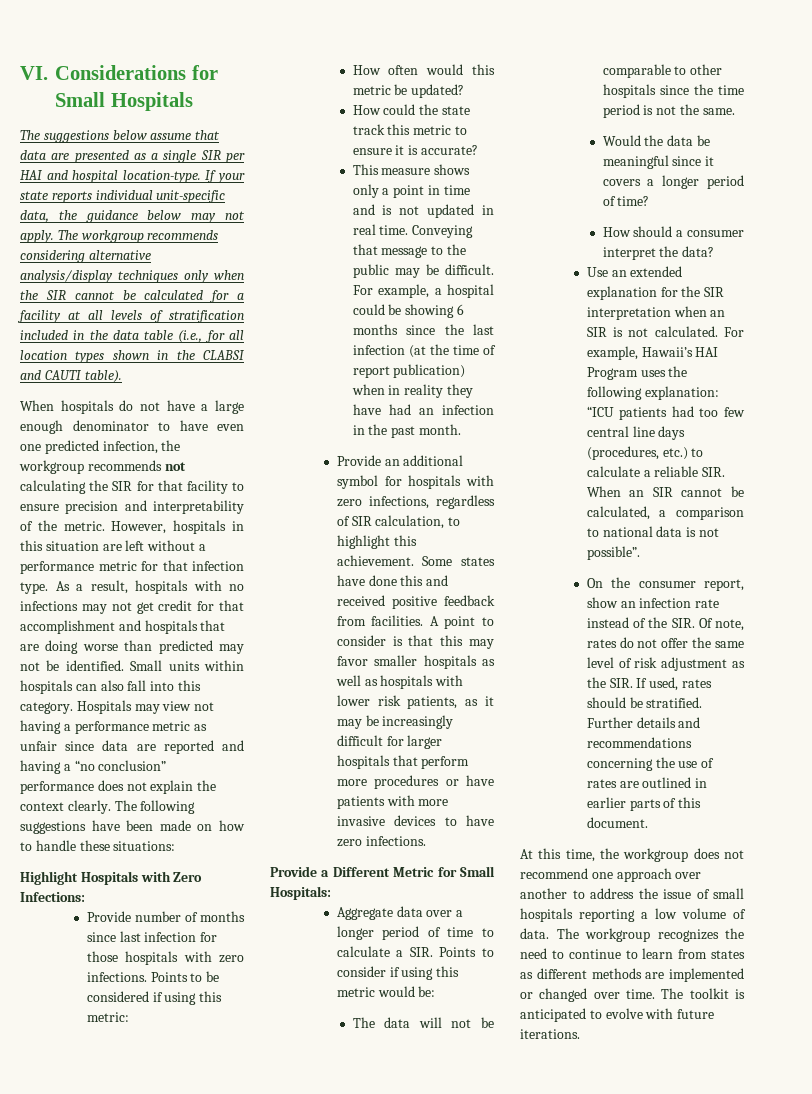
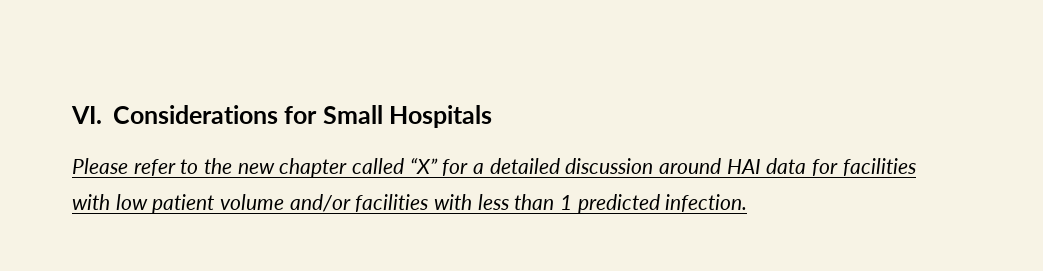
[20,130,221,143] [20,150,245,163] [20,170,245,183] [20,190,226,203] [20,210,245,223] [20,230,219,243] [20,250,151,263] [20,270,244,283] [20,290,244,303] [17,310,244,323] [20,330,244,343] [20,350,246,363] [20,370,122,383] [20,400,244,414] [20,420,244,434] [20,440,181,454] [19,460,186,474] [20,480,244,494] [20,500,244,514] [20,520,244,534] [20,540,206,551] [20,560,244,574] [20,580,244,594] [20,600,245,614] [20,620,226,634] [20,640,244,654] [20,660,244,671] [20,680,201,694] [20,700,215,714] [20,720,208,734] [20,740,244,754] [20,760,167,774] [20,780,217,794] [20,800,196,814] [20,820,245,834] [20,840,176,851] [20,871,203,885] [20,892,85,902] [86,911,245,922] [86,931,218,942] [86,951,244,965] [86,971,220,982] [86,991,223,1005] [86,1012,129,1022] [352,64,495,75] [352,84,465,98] [352,104,470,115] [352,124,467,135] [352,145,478,155] [352,164,471,175] [352,184,470,198] [352,204,494,218] [352,224,474,238] [352,244,466,258] [352,264,494,278] [352,284,494,298] [352,304,464,318] [352,324,494,335] [352,344,496,358] [352,364,466,378] [351,384,473,398] [352,404,494,415] [352,424,461,438] [336,455,464,466] [336,475,494,489] [336,495,495,509] [336,515,461,529] [336,535,417,549] [336,555,495,566] [336,575,449,586] [336,595,495,609] [336,615,494,629] [336,635,494,649] [336,655,495,669] [335,675,464,689] [336,695,494,709] [336,715,454,729] [336,735,443,749] [336,755,470,769] [336,775,494,789] [336,795,449,809] [336,815,494,826] [336,836,426,847] [270,866,495,877] [270,886,331,900] [336,906,464,920] [336,926,494,940] [336,946,494,957] [336,966,460,980] [336,986,436,997] [352,1017,494,1028] [602,64,723,78] [602,84,744,98] [602,104,735,118] [602,135,710,146] [602,155,715,169] [602,175,744,189] [602,196,650,206] [602,226,744,237] [602,246,715,260] [586,266,683,277] [586,286,725,300] [586,306,726,320] [586,326,744,337] [586,346,719,360] [586,366,688,380] [586,386,719,400] [586,406,745,420] [586,426,686,440] [586,446,704,460] [586,466,726,477] [586,486,744,497] [586,506,744,520] [586,526,719,537] [586,546,640,560] [586,577,744,591] [586,597,720,608] [586,617,744,631] [586,637,744,648] [586,657,745,671] [586,677,712,691] [586,697,703,708] [586,717,701,728] [586,737,692,748] [586,757,715,771] [586,777,708,788] [586,797,702,811] [586,817,648,828] [520,848,744,862] [520,868,702,882] [520,888,744,899] [520,908,746,922] [520,928,744,942] [520,948,745,959] [520,968,744,982] [520,988,745,1002] [520,1008,715,1022] [520,1029,580,1039] The suggestions below assume that data are presented as a single SIR per HAI and hospital location-type. If your state reports individual unit-specific data, the guidance below may not apply. The workgroup recommends considering alternative analysis/display techniques only when the SIR cannot be calculated for a facility at all levels of stratification included in the data table (i.e., for all location types shown in the CLABSI and CAUTI table). // When hospitals do not have a large enough denominator to have even one predicted infection, the workgroup recommends not calculating the SIR for that facility to ensure precision and interpretability of the metric. However, hospitals in this situation are left without a performance metric for that infection type. As a result, hospitals with no infections may not get credit for that accomplishment and hospitals that are doing worse than predicted may not be identified. Small units within hospitals can also fall into this category. Hospitals may view not having a performance metric as unfair since data are reported and having a “no conclusion” performance does not explain the context clearly. The following suggestions have been made on how to handle these situations: // Highlight Hospitals with Zero Infections: // Provide number of months since last infection for those hospitals with zero infections. Points to be considered if using this metric: // How often would this metric be updated? // How could the state track this metric to ensure it is accurate? // This measure shows only a point in time and is not updated in real time. Conveying that message to the public may be difficult. For example, a hospital could be showing 6 months since the last infection (at the time of report publication) when in reality they have had an infection in the past month. // Provide an additional symbol for hospitals with zero infections, regardless of SIR calculation, to highlight this achievement. Some states have done this and received positive feedback from facilities. A point to consider is that this may favor smaller hospitals as well as hospitals with lower risk patients, as it may be increasingly difficult for larger hospitals that perform more procedures or have patients with more invasive devices to have zero infections. // Provide a Different Metric for Small Hospitals: // Aggregate data over a longer period of time to calculate a SIR. Points to consider if using this metric would be: // The data will not be comparable to other hospitals since the time period is not the same. // Would the data be meaningful since it covers a longer period of time? // How should a consumer interpret the data? // Use an extended explanation for the SIR interpretation when an SIR is not calculated. For example, Hawaii’s HAI Program uses the following explanation: “ICU patients had too few central line days (procedures, etc.) to calculate a reliable SIR. When an SIR cannot be calculated, a comparison to national data is not possible”. // On the consumer report, show an infection rate instead of the SIR. Of note, rates do not offer the same level of risk adjustment as the SIR. If used, rates should be stratified. Further details and recommendations concerning the use of rates are outlined in earlier parts of this document. // At this time, the workgroup does not recommend one approach over another to address the issue of small hospitals reporting a low volume of data. The workgroup recognizes the need to continue to learn from states as different methods are implemented or changed over time. The toolkit is anticipated to evolve with future iterations. -> [72,157,916,178] [72,194,748,214] Please refer to the new chapter called “X” for a detailed discussion around HAI data for facilities with low patient volume and/or facilities with less than 1 predicted infection.

